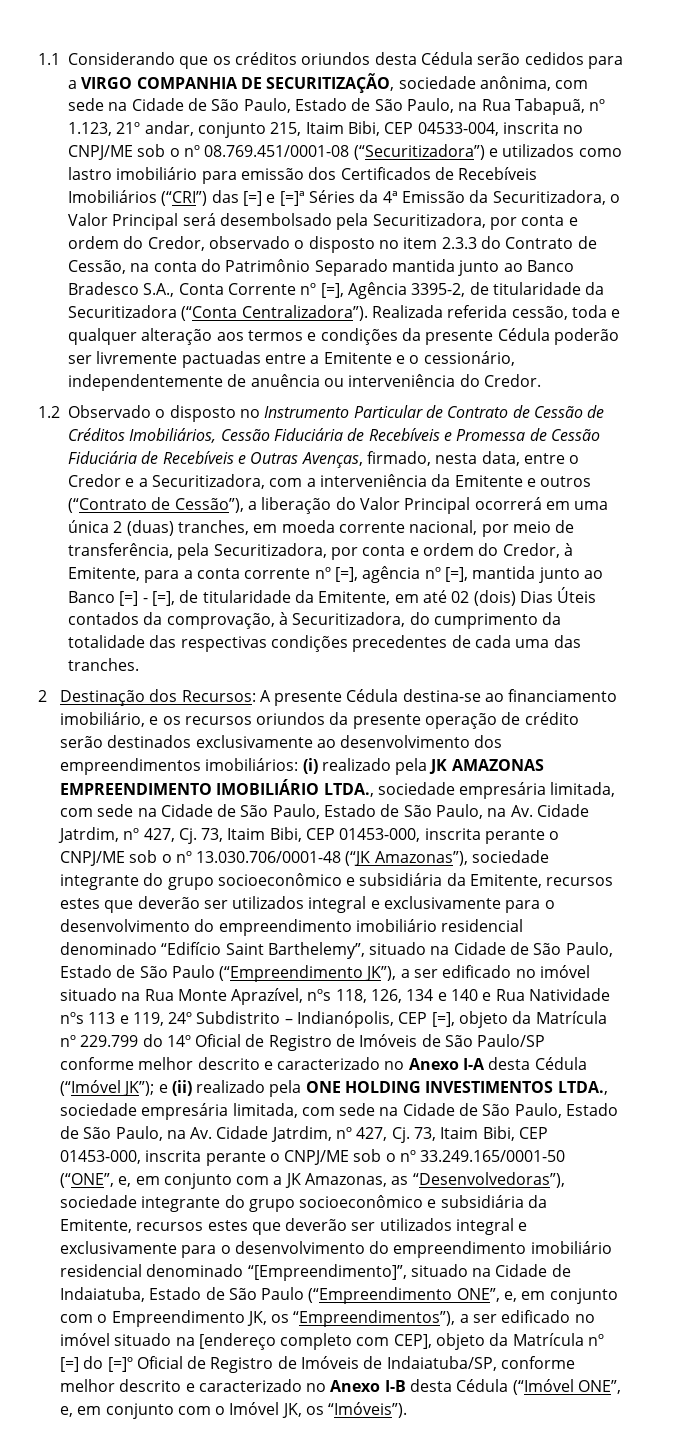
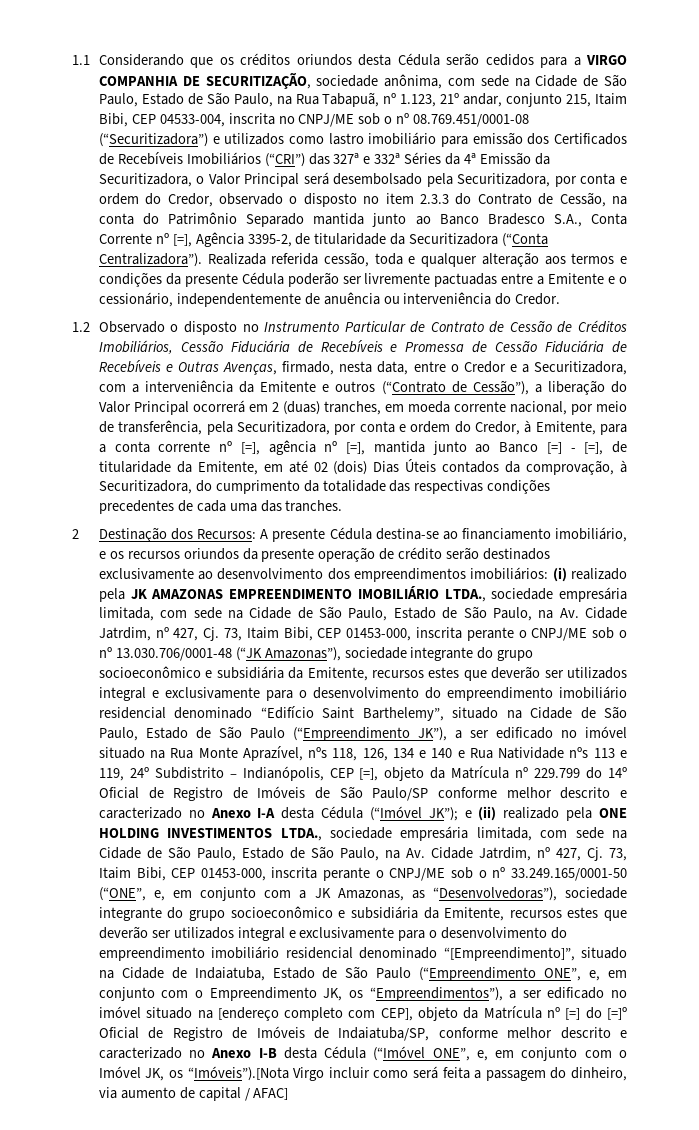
[242,191,305,206] [=] e [=]ª -> [333,153,401,164] 327ª e 332ª
[574,501,609,510] [68,520,109,533] uma única -> (268, 408) none
[328,1402,408,1418] “Imóveis”). -> [187,1066,627,1081] [98,1087,289,1101] “Imóveis”).[Nota Virgo incluir como será feita a passagem do dinheiro, via aumento de capital / AFAC]

